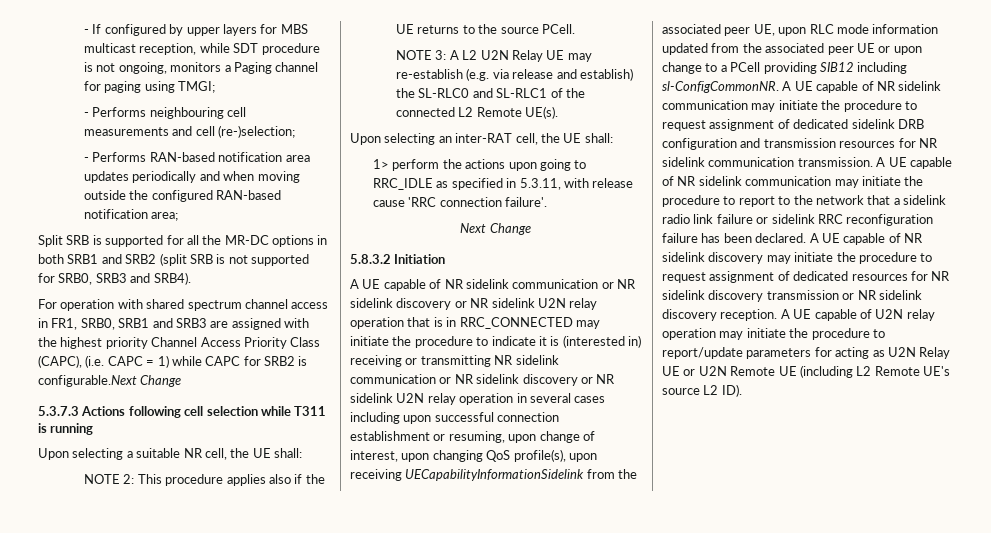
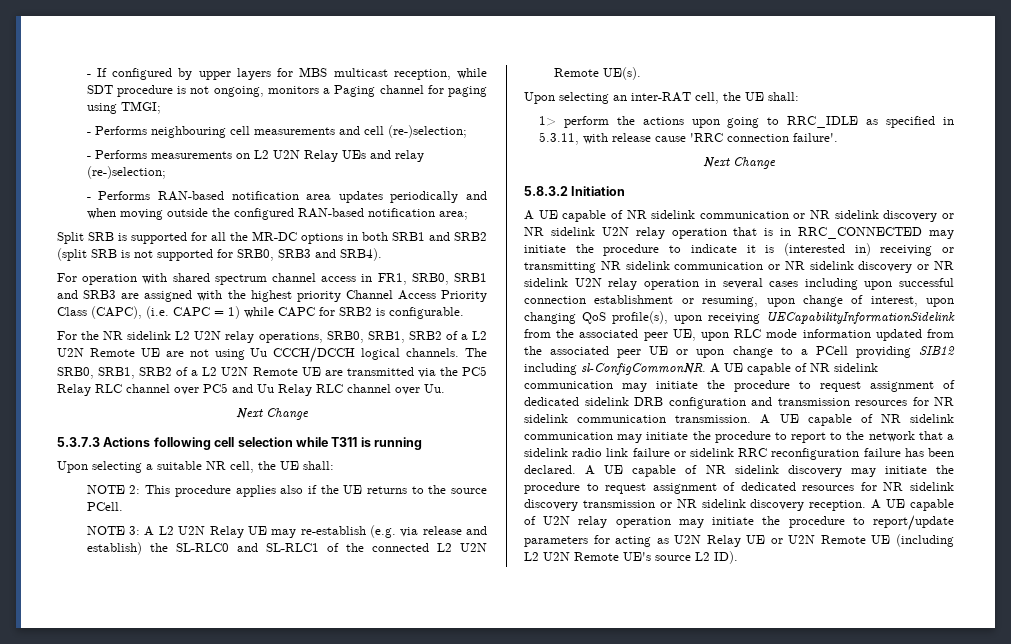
(296, 131) none -> [86,150,424,162] [86,166,166,179] // - Performs measurements on L2 U2N Relay UEs and relay (re-)selection;
[38,375,137,387] configurable.Next -> [389,307,464,319] [57,331,488,343] [57,347,487,363] [57,366,487,379] [57,383,445,396] [236,408,263,420] configurable. // For the NR sidelink L2 U2N relay operations, SRB0, SRB1, SRB2 of a L2 U2N Remote UE are not using Uu CCCH/DCCH logical channels. The SRB0, SRB1, SRB2 of a L2 U2N Remote UE are transmitted via the PC5 Relay RLC channel over PC5 and Uu Relay RLC channel over Uu. // Next
(474, 112) none -> [459,543,487,552] U2N
(872, 371) none -> [543,552,570,561] U2N

